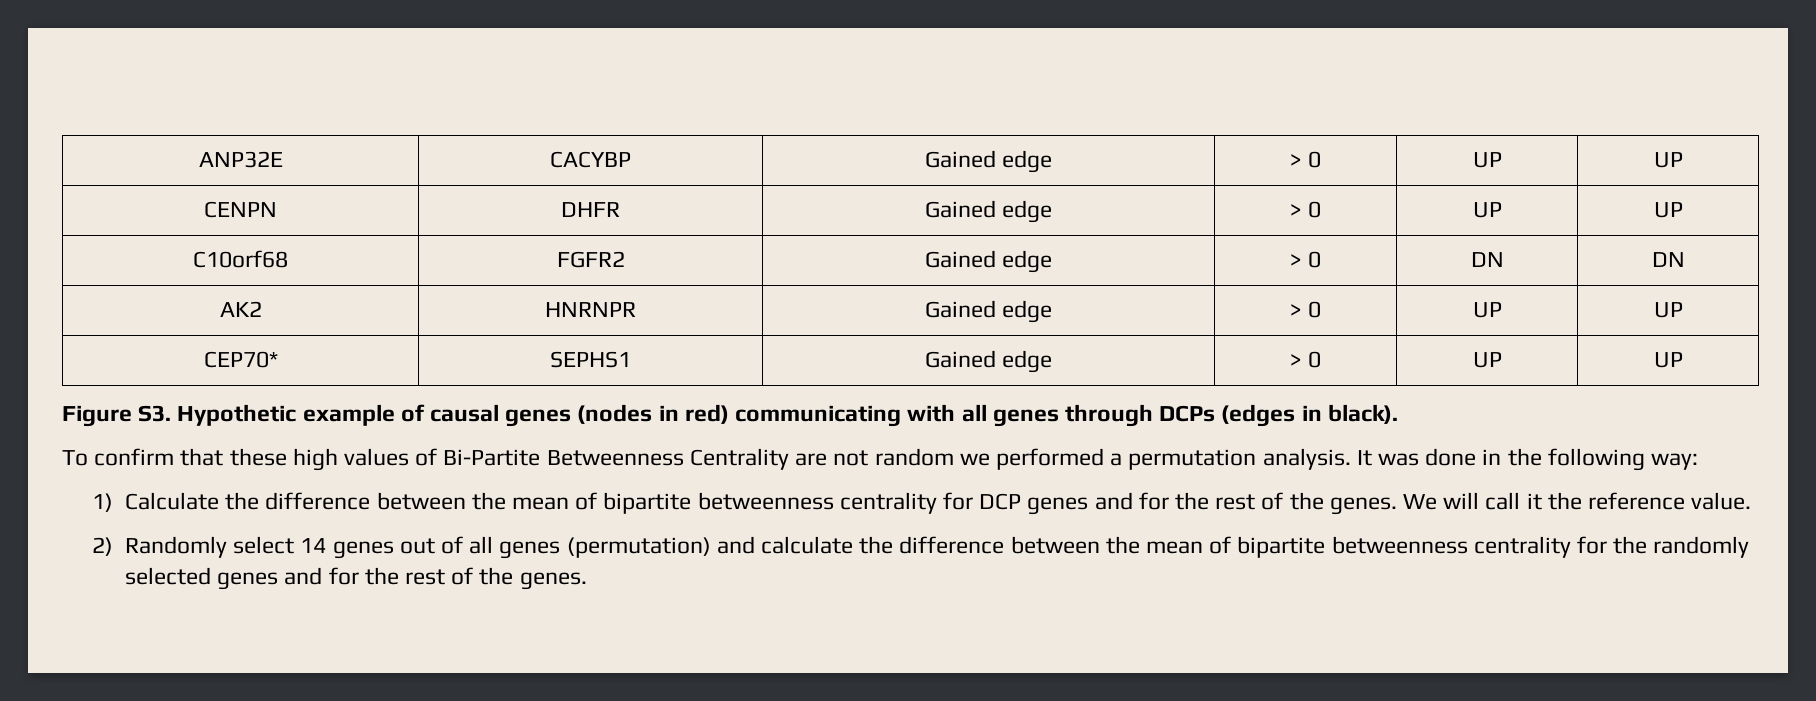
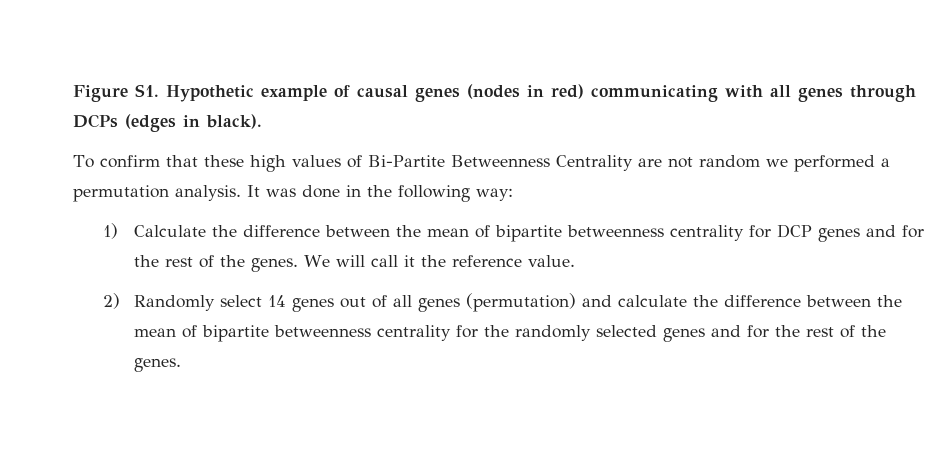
[198,151,283,168] [550,151,631,168] [924,150,1053,173] [1289,151,1322,168] [1472,152,1502,168] [1653,152,1683,168] [204,201,277,218] [561,202,620,217] [924,200,1053,223] [1289,201,1322,218] [1472,202,1502,218] [1653,202,1683,218] [193,250,288,268] [556,251,625,268] [924,250,1053,273] [1289,251,1322,268] [1470,252,1504,267] [1651,252,1685,267] [219,301,262,317] [545,302,636,317] [924,300,1053,323] [1289,301,1322,318] [1472,302,1502,318] [1653,302,1683,318] [203,351,278,368] [550,351,631,368] [924,350,1053,373] [1289,351,1322,368] [1472,352,1502,368] [1653,352,1683,368] [62,405,172,427] ANP32E | CACYBP | Gained edge | > 0 | UP | UP // CENPN | DHFR | Gained edge | > 0 | UP | UP // C10orf68 | FGFR2 | Gained edge | > 0 | DN | DN // AK2 | HNRNPR | Gained edge | > 0 | UP | UP // CEP70* | SEPHS1 | Gained edge | > 0 | UP | UP // Figure S3. -> [73,84,159,102] Figure S1.

